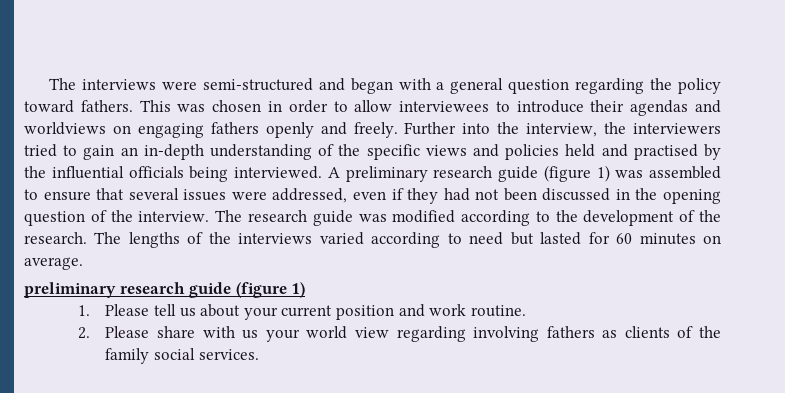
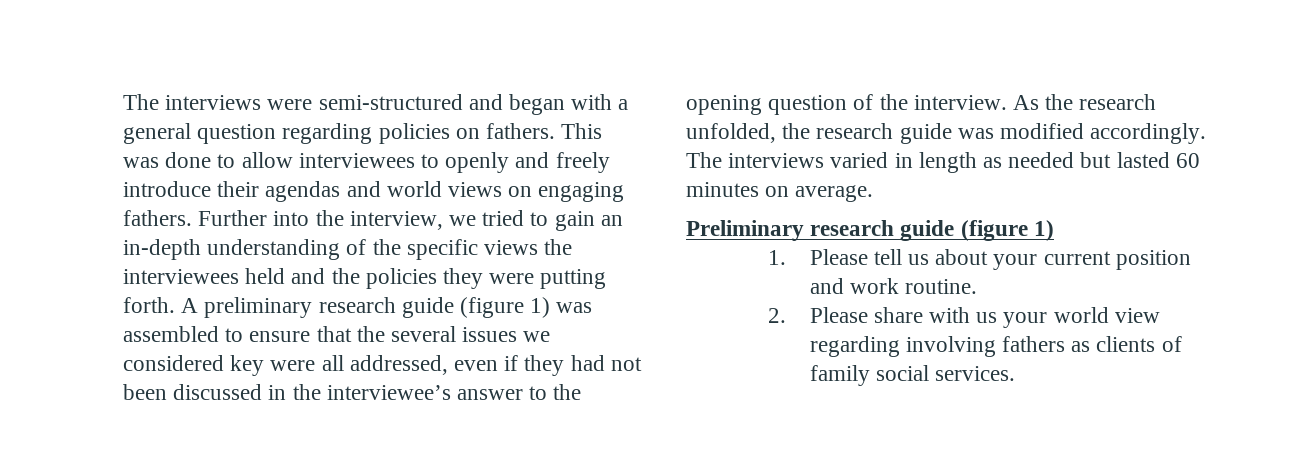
[650,78,721,94] [24,100,328,113] the policy toward fathers. This was chosen in order -> [378,123,603,144] [123,152,212,168] policies on fathers. This was done
(510, 106) none -> [445,152,610,173] openly and freely
[24,122,398,138] worldviews on engaging fathers openly and freely. -> [386,181,625,202] [123,210,192,226] world views on engaging fathers.
[604,122,721,134] the interviewers -> [449,215,477,226] we
[472,144,722,160] [24,166,322,182] and policies held and practised by the influential officials being interviewed. -> [544,239,573,255] [123,268,607,289] [123,297,175,313] the interviewees held and the policies they were putting forth.
(125, 194) none -> [356,326,385,342] the
[231,191,267,200] were -> [523,331,551,342] [123,355,344,376] we considered key were all
(658, 194) none -> [326,384,582,400] interviewee’s answer to the
[215,210,722,226] [24,232,504,248] The research guide was modified according to the development of the research. The lengths of the interviews varied according to need -> [1013,94,1157,110] [686,123,1207,144] [686,152,1075,173] As the research unfolded, the research guide was modified accordingly. The interviews varied in length as needed
[588,232,610,244] for -> (1170, 160) none
[24,282,116,298] preliminary -> [686,220,804,241] Preliminary
[698,326,721,338] the -> (1182, 344) none

